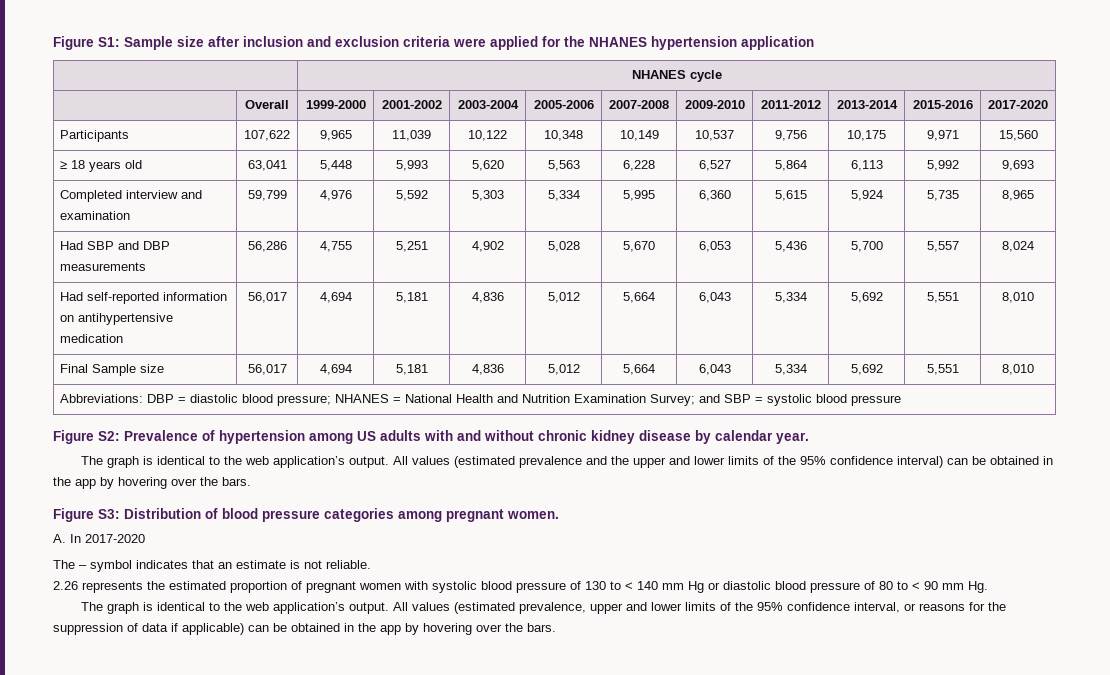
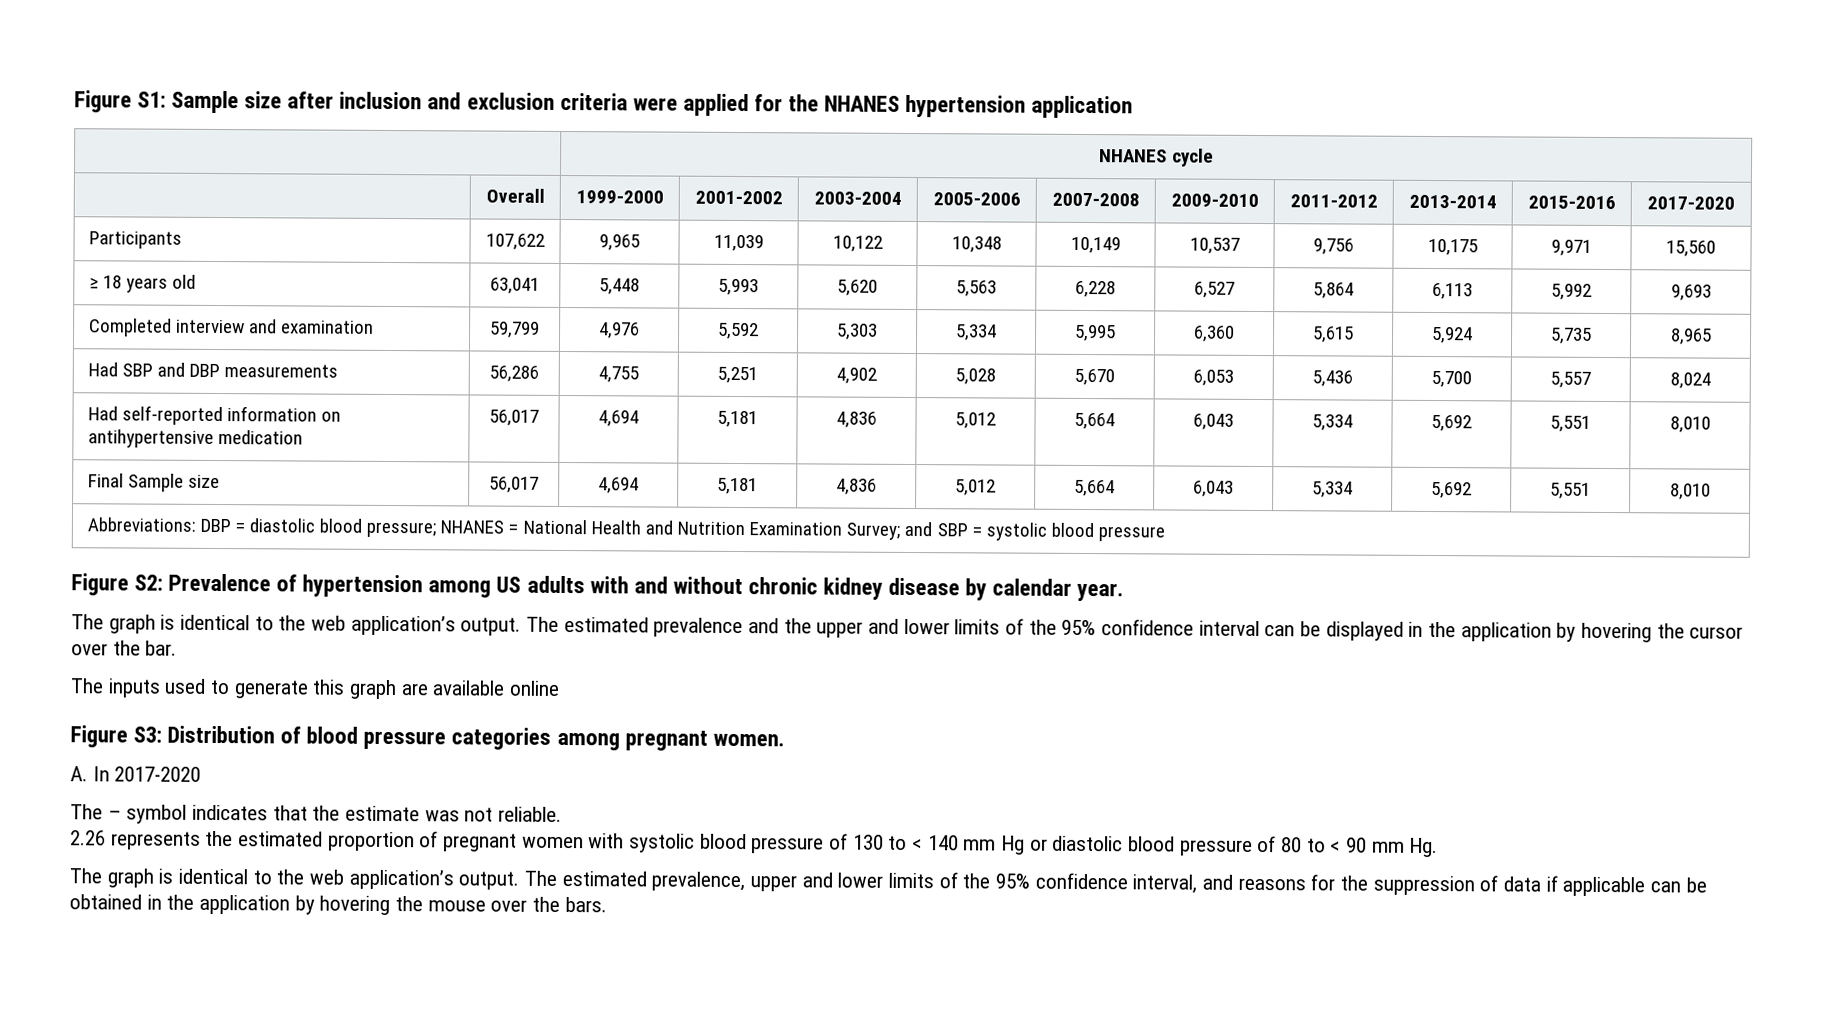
[393,456,516,468] All values (estimated -> [526,616,649,633] The estimated
[897,456,1054,468] [53,477,251,489] interval) can be obtained in the app by hovering over the bars. -> [1198,620,1744,643] [71,640,178,656] [70,678,561,700] interval can be displayed in the application by hovering the cursor over the bar. // The inputs used to generate this graph are available online
[218,560,300,569] an estimate is -> [312,805,460,822] the estimate was
[393,602,516,614] All values (estimated -> [524,870,647,887] The estimated
[904,603,917,611] or -> [1202,874,1234,890] and
[182,623,472,635] applicable) can be obtained in the app by hovering -> [1562,876,1707,897] [69,894,486,916] applicable can be obtained in the application by hovering the mouse

